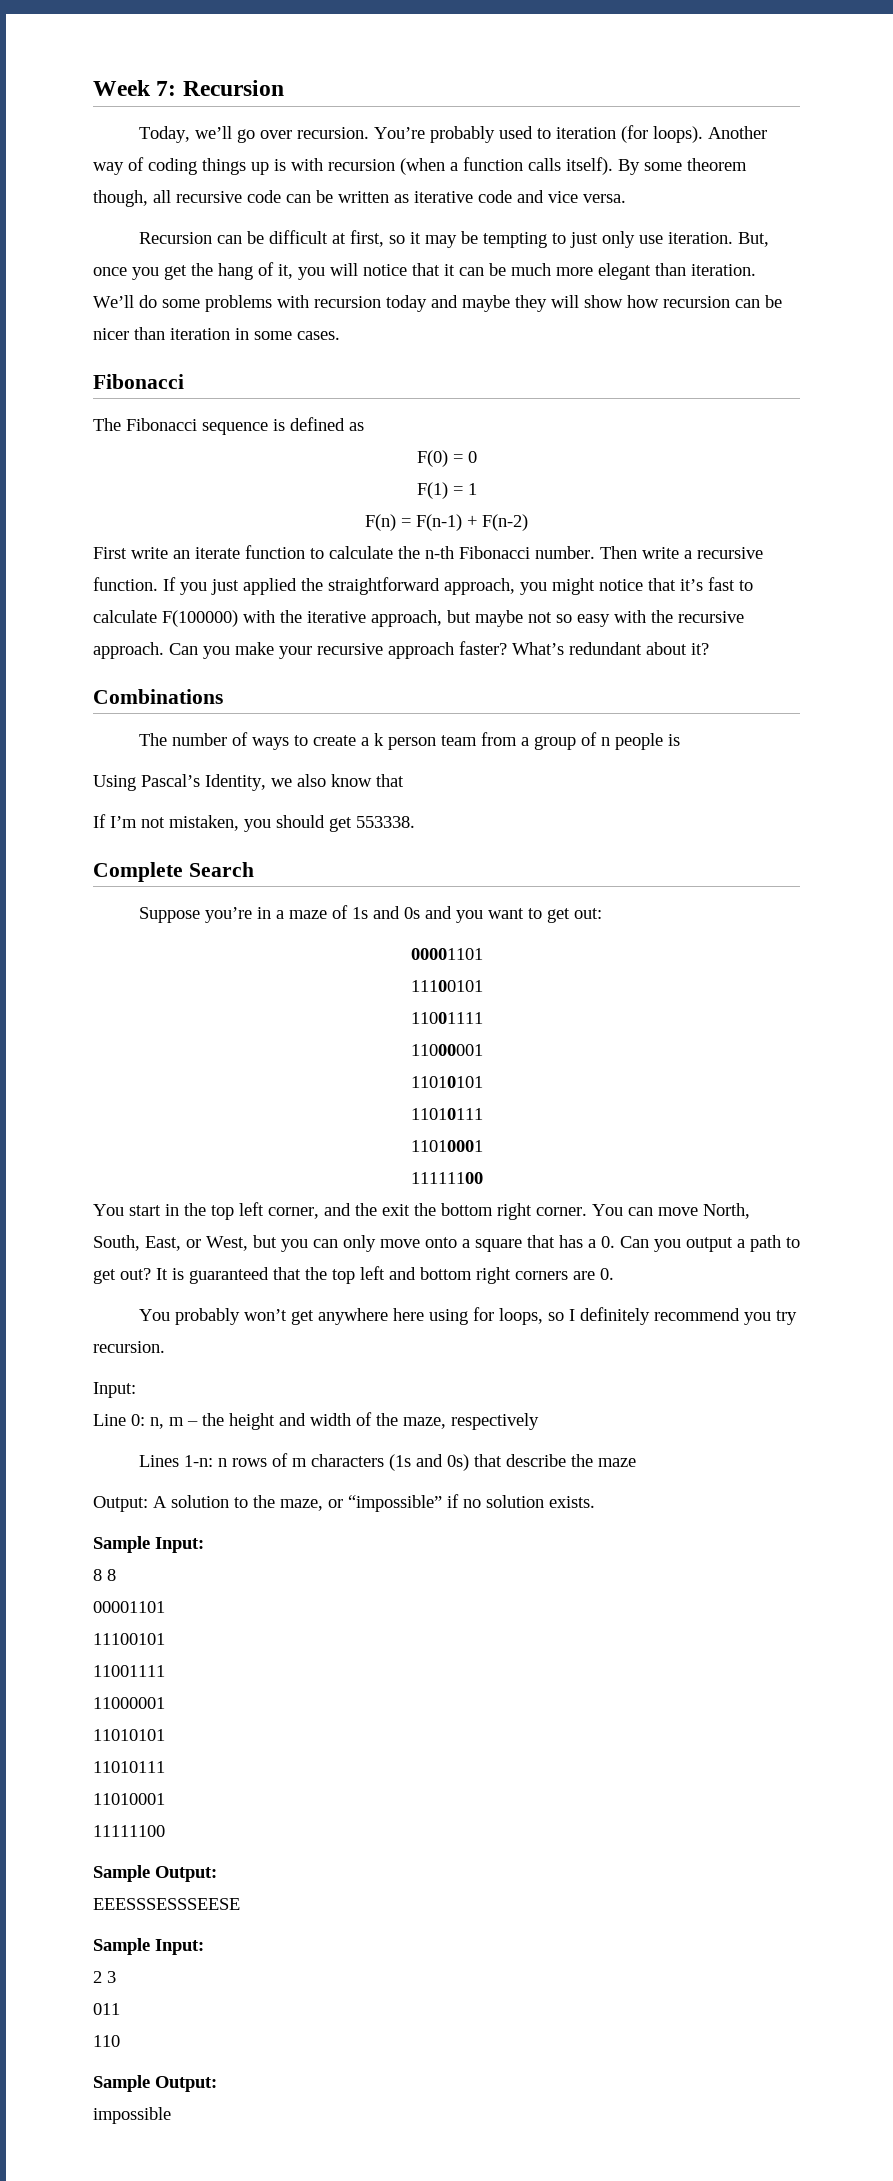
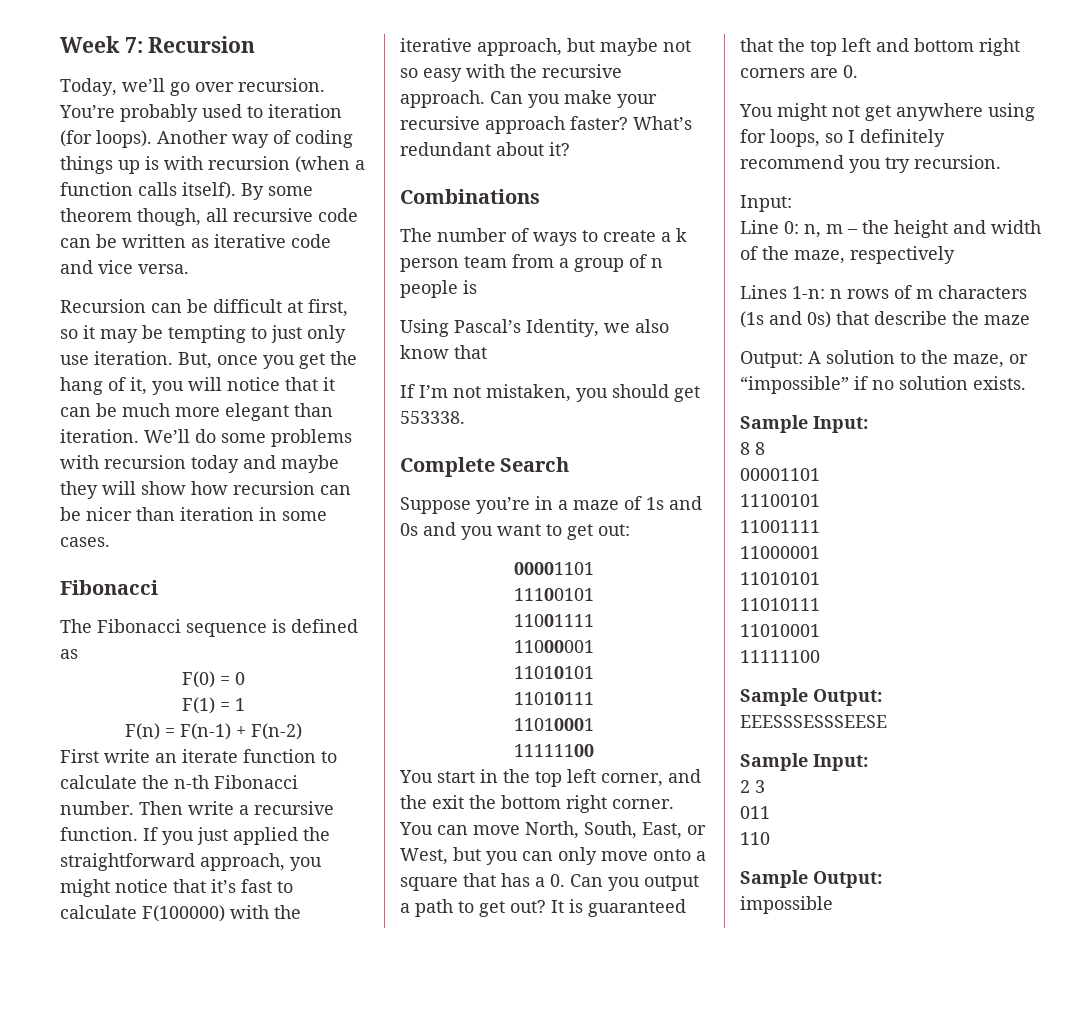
[174,1308,287,1325] probably won’t -> [777,103,860,121] might not
[392,1308,424,1321] here -> (983, 112) none

